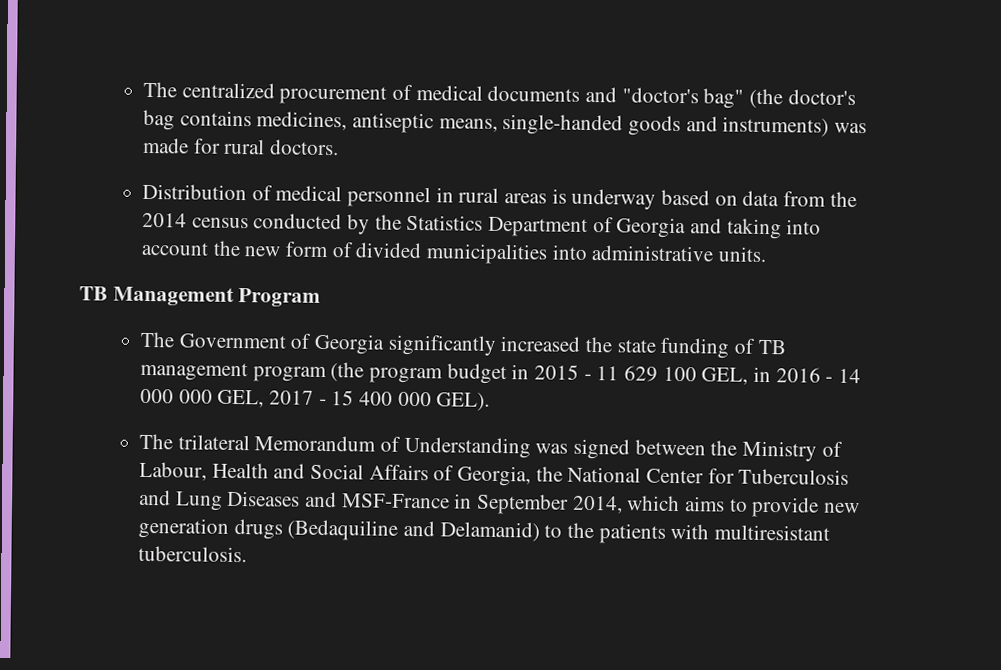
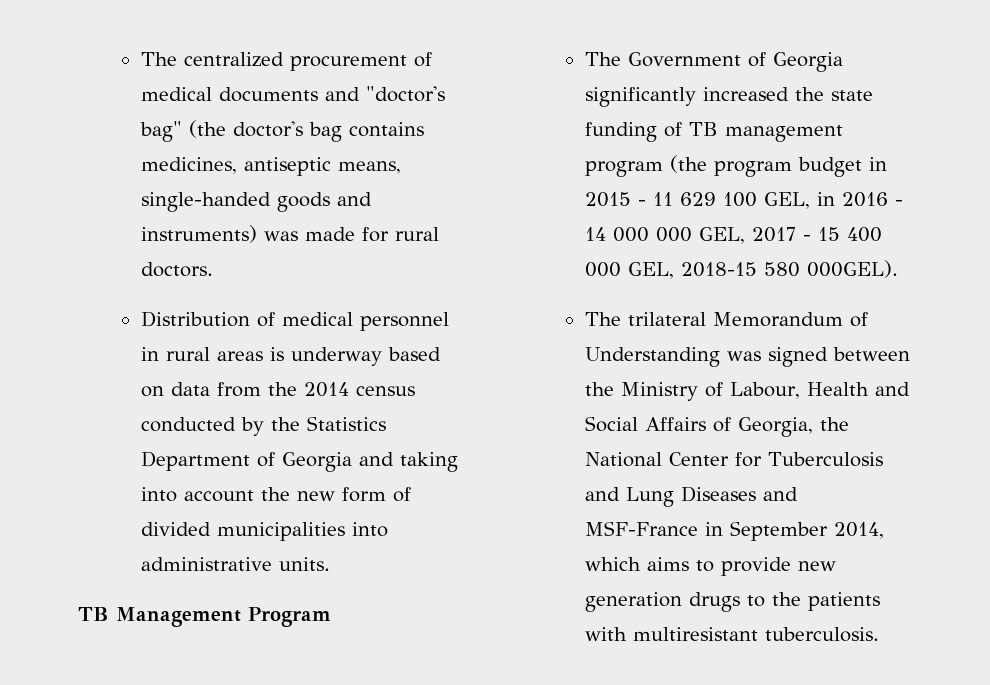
[436,392,491,411] GEL). -> [627,260,898,279] GEL, 2018-15 580 000GEL).
[287,519,540,542] (Bedaquiline and Delamanid) -> (740, 602) none

